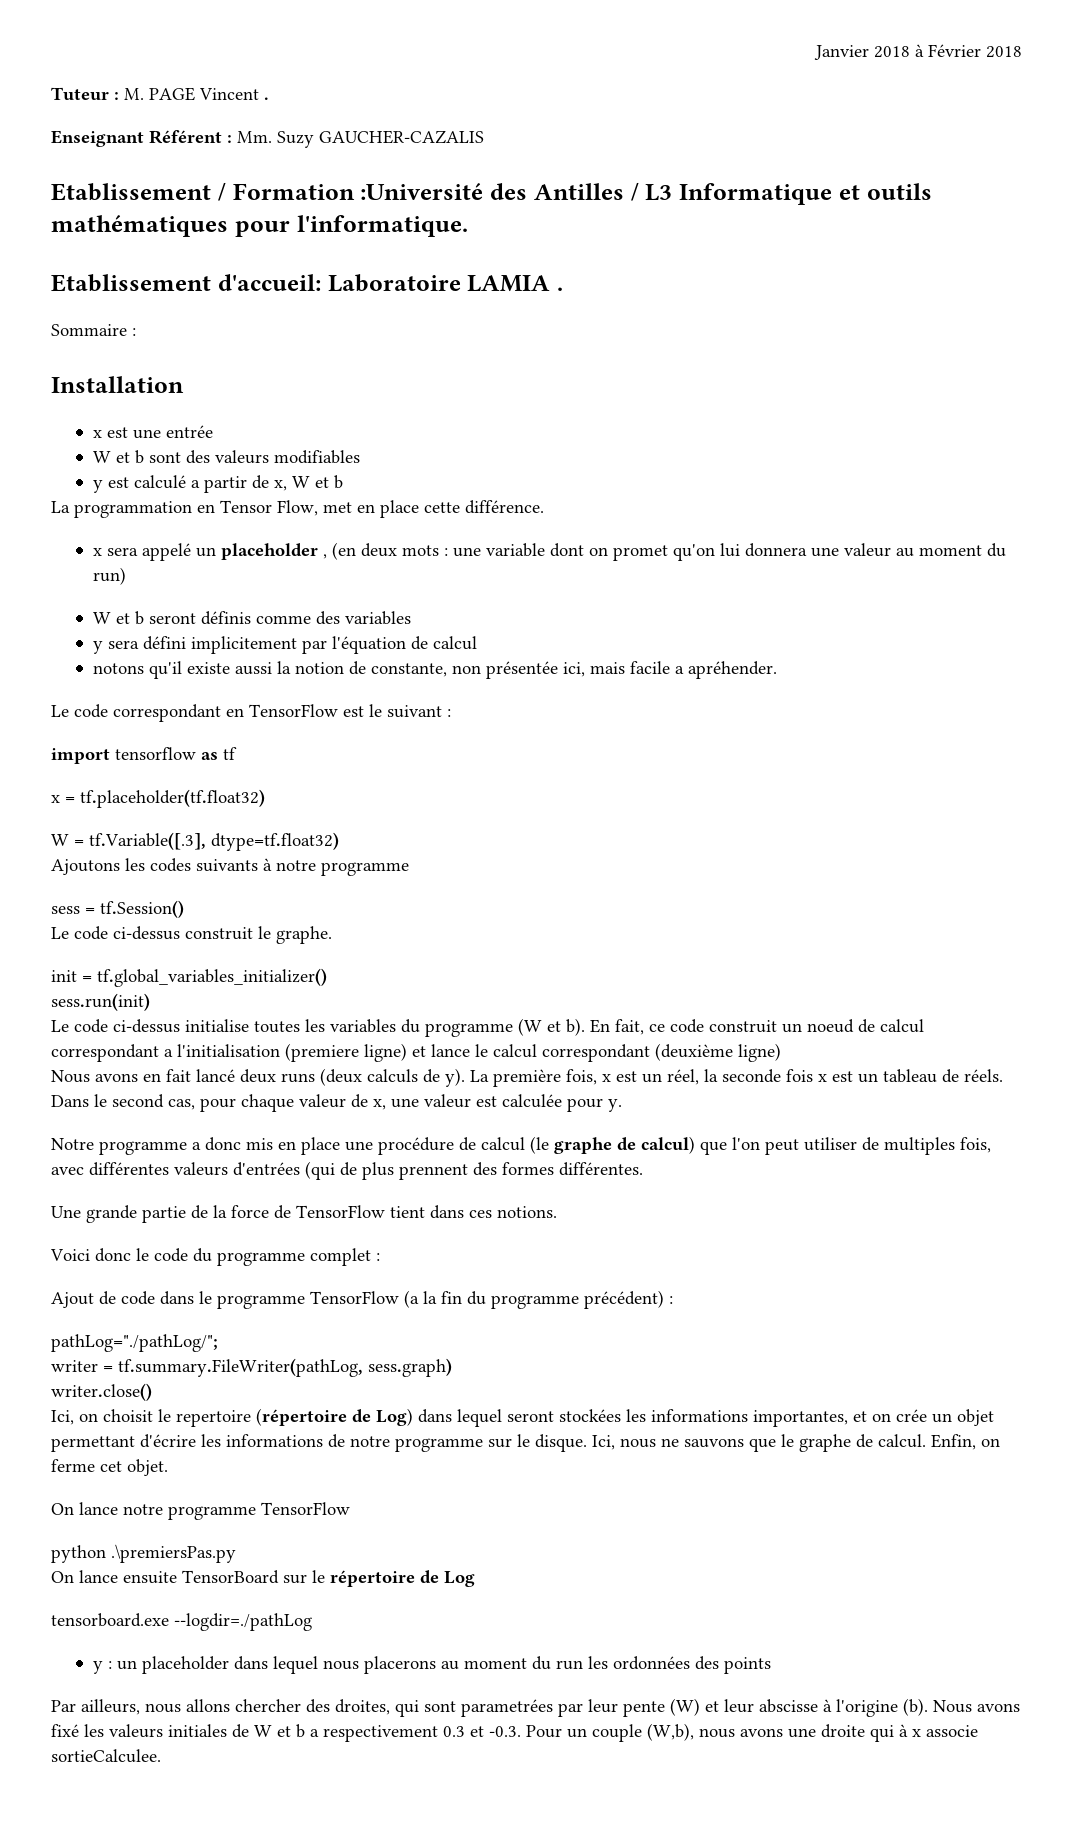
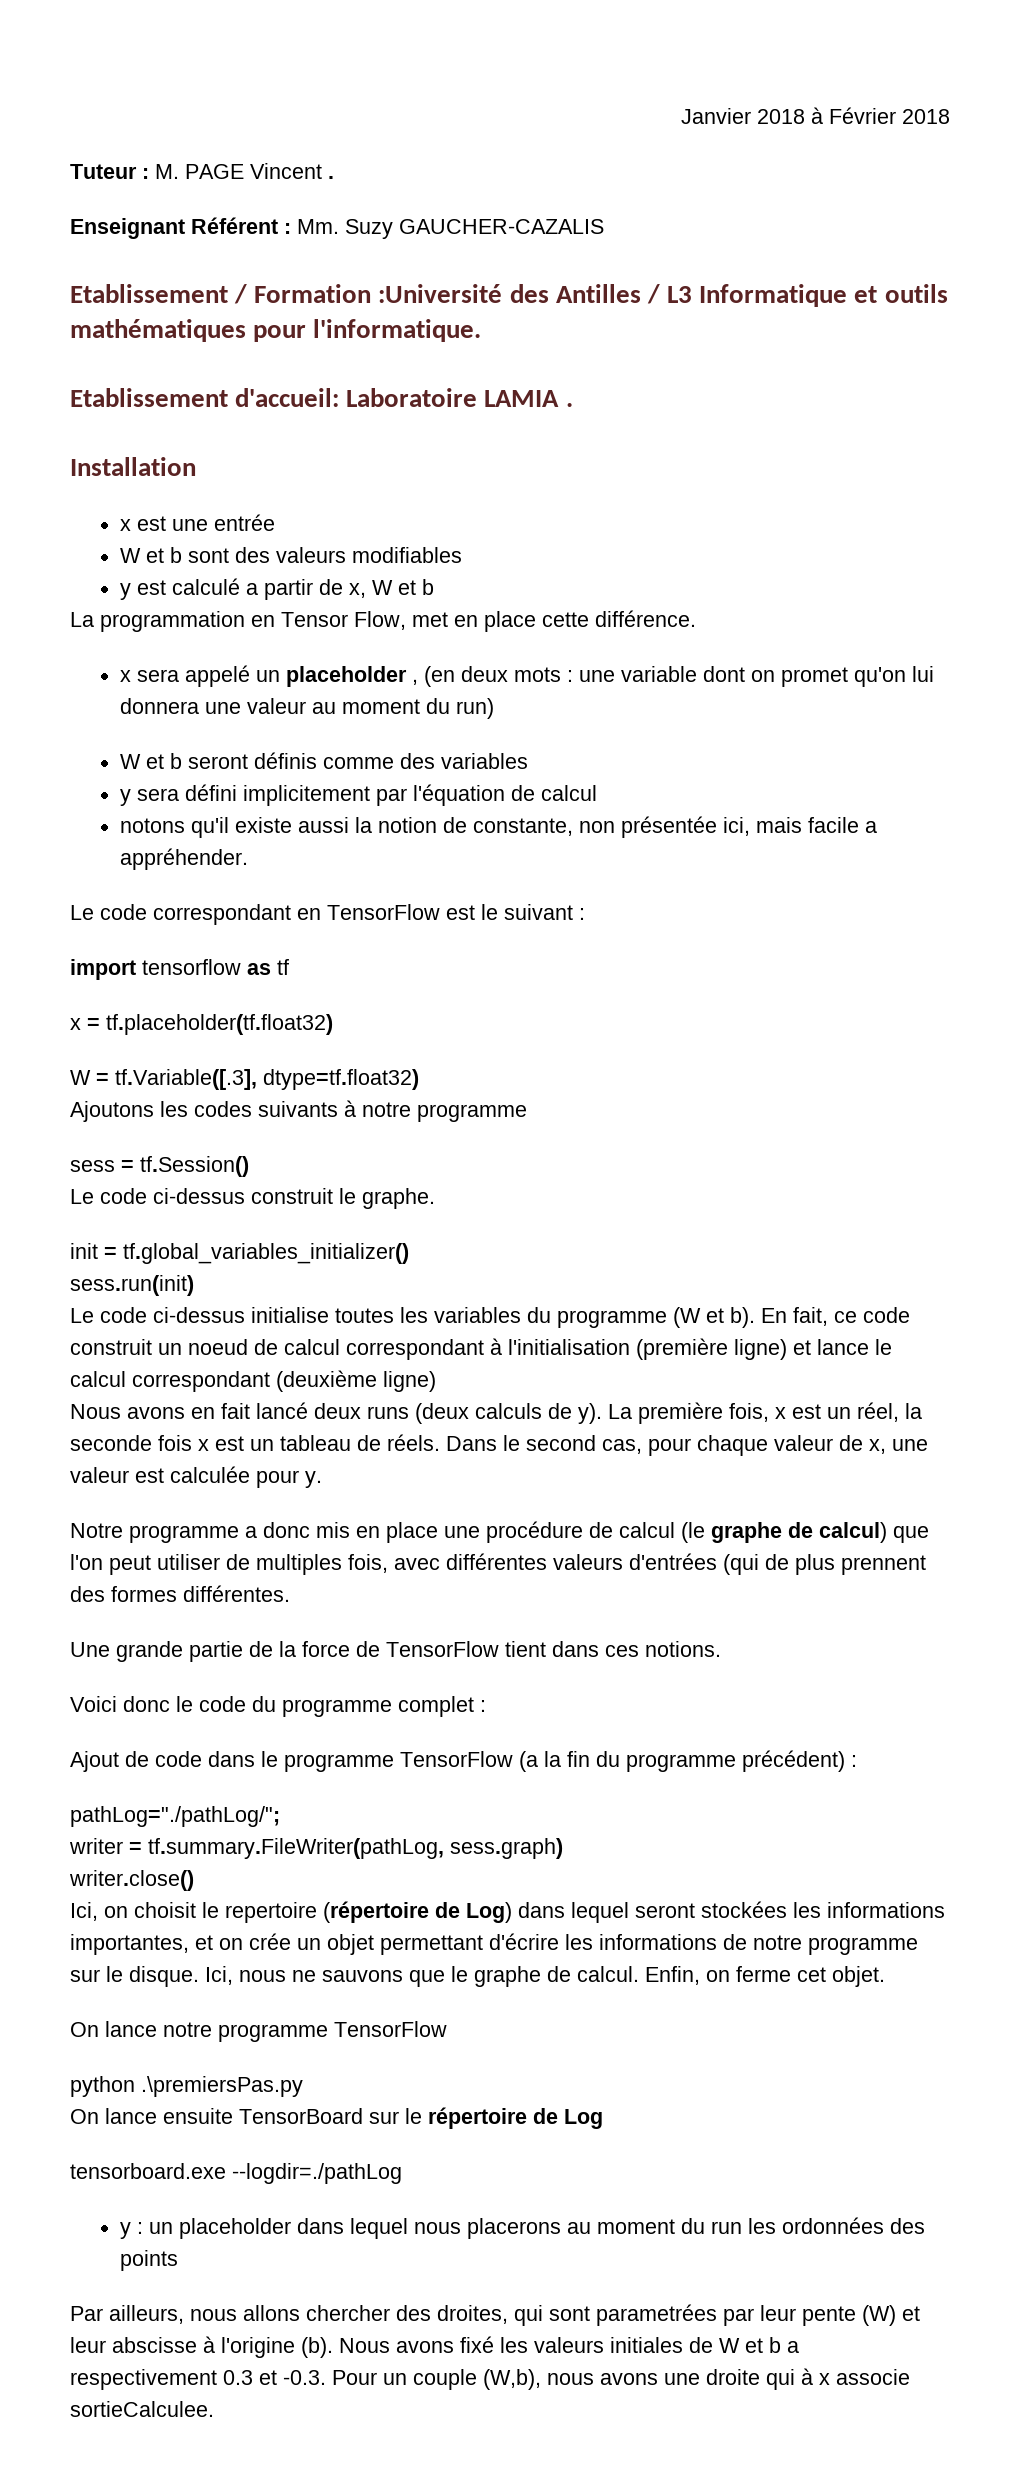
[51,324,136,336] // Sommaire : -> (573, 405) none
[687,661,777,679] apréhender. -> [120,848,249,870] appréhender.
[164,1043,359,1062] a l'initialisation (premiere -> [490,1338,728,1360] à l'initialisation (première

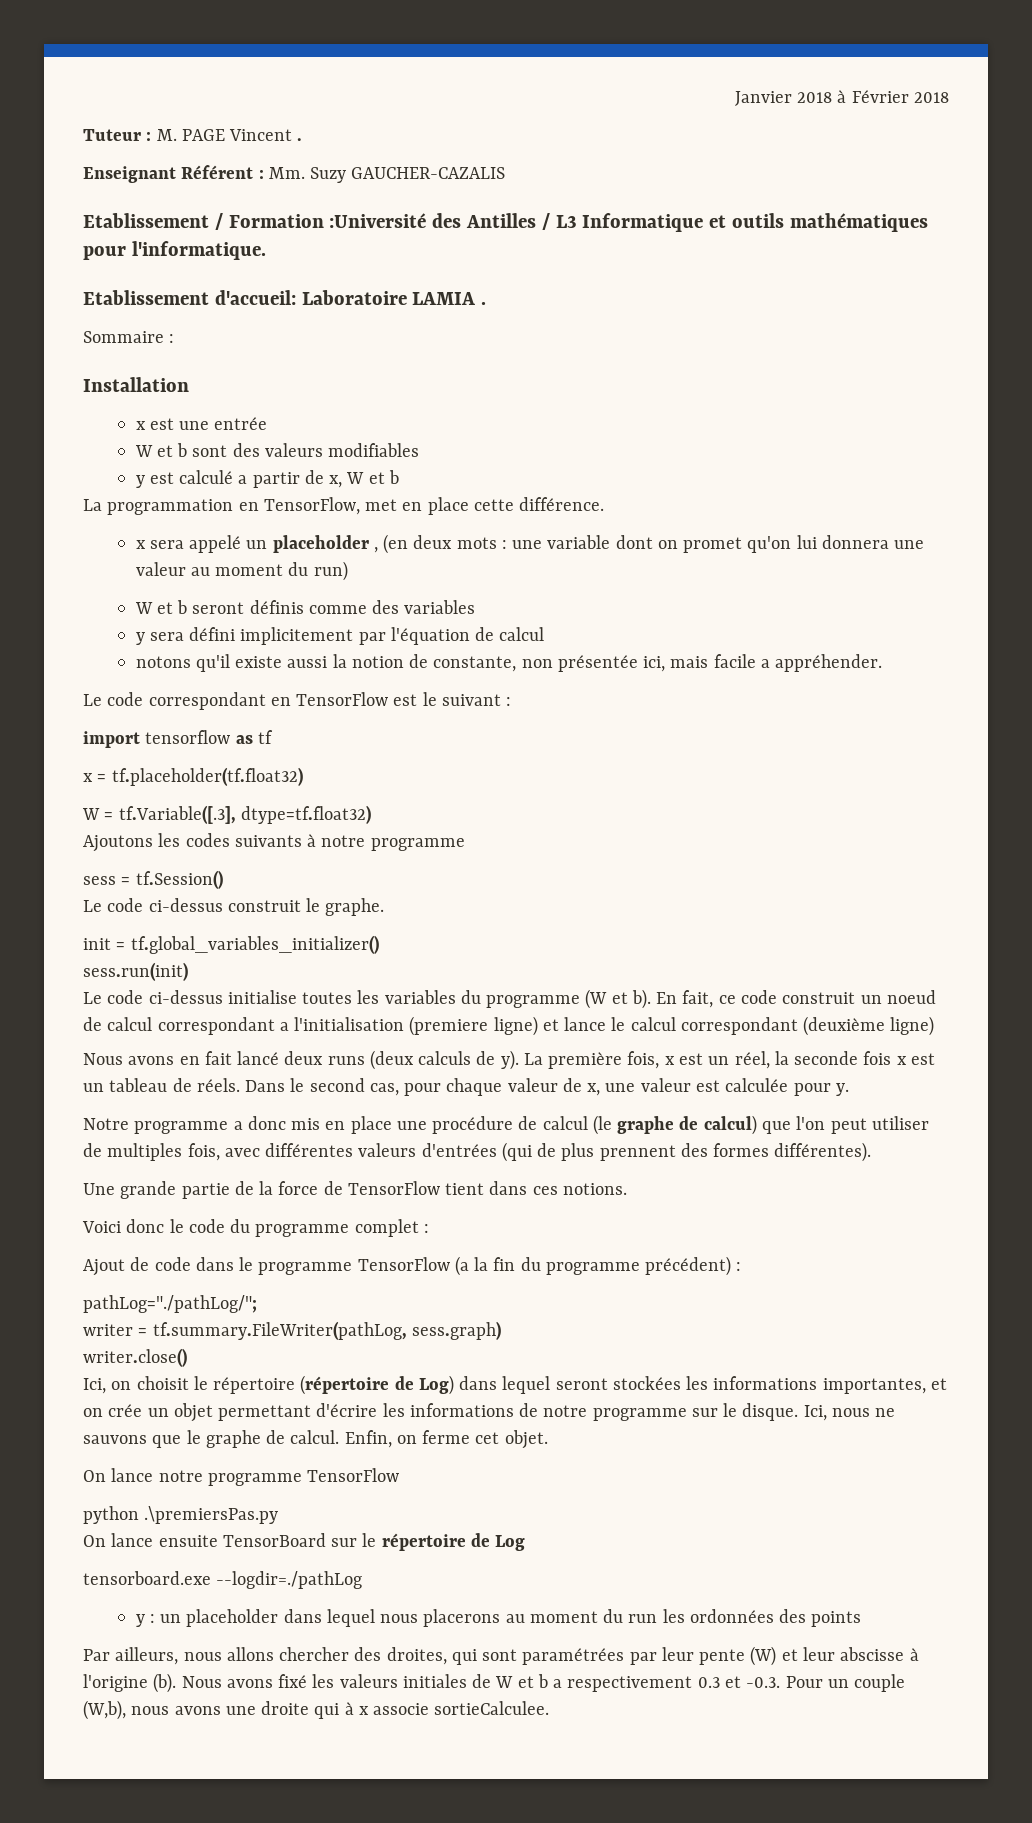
(573, 405) none -> [83,331,175,343] // Sommaire :
[281,611,406,630] Tensor Flow, -> [263,497,360,515] TensorFlow,
[490,1338,728,1360] à l'initialisation (première -> [279,1016,489,1036] a l'initialisation (premiere
[183,1585,290,1602] différentes. -> [774,1142,872,1162] différentes).
[225,1902,317,1923] repertoire -> [213,1377,296,1394] répertoire
[596,2304,717,2326] parametrées -> [522,1648,625,1665] paramétrées

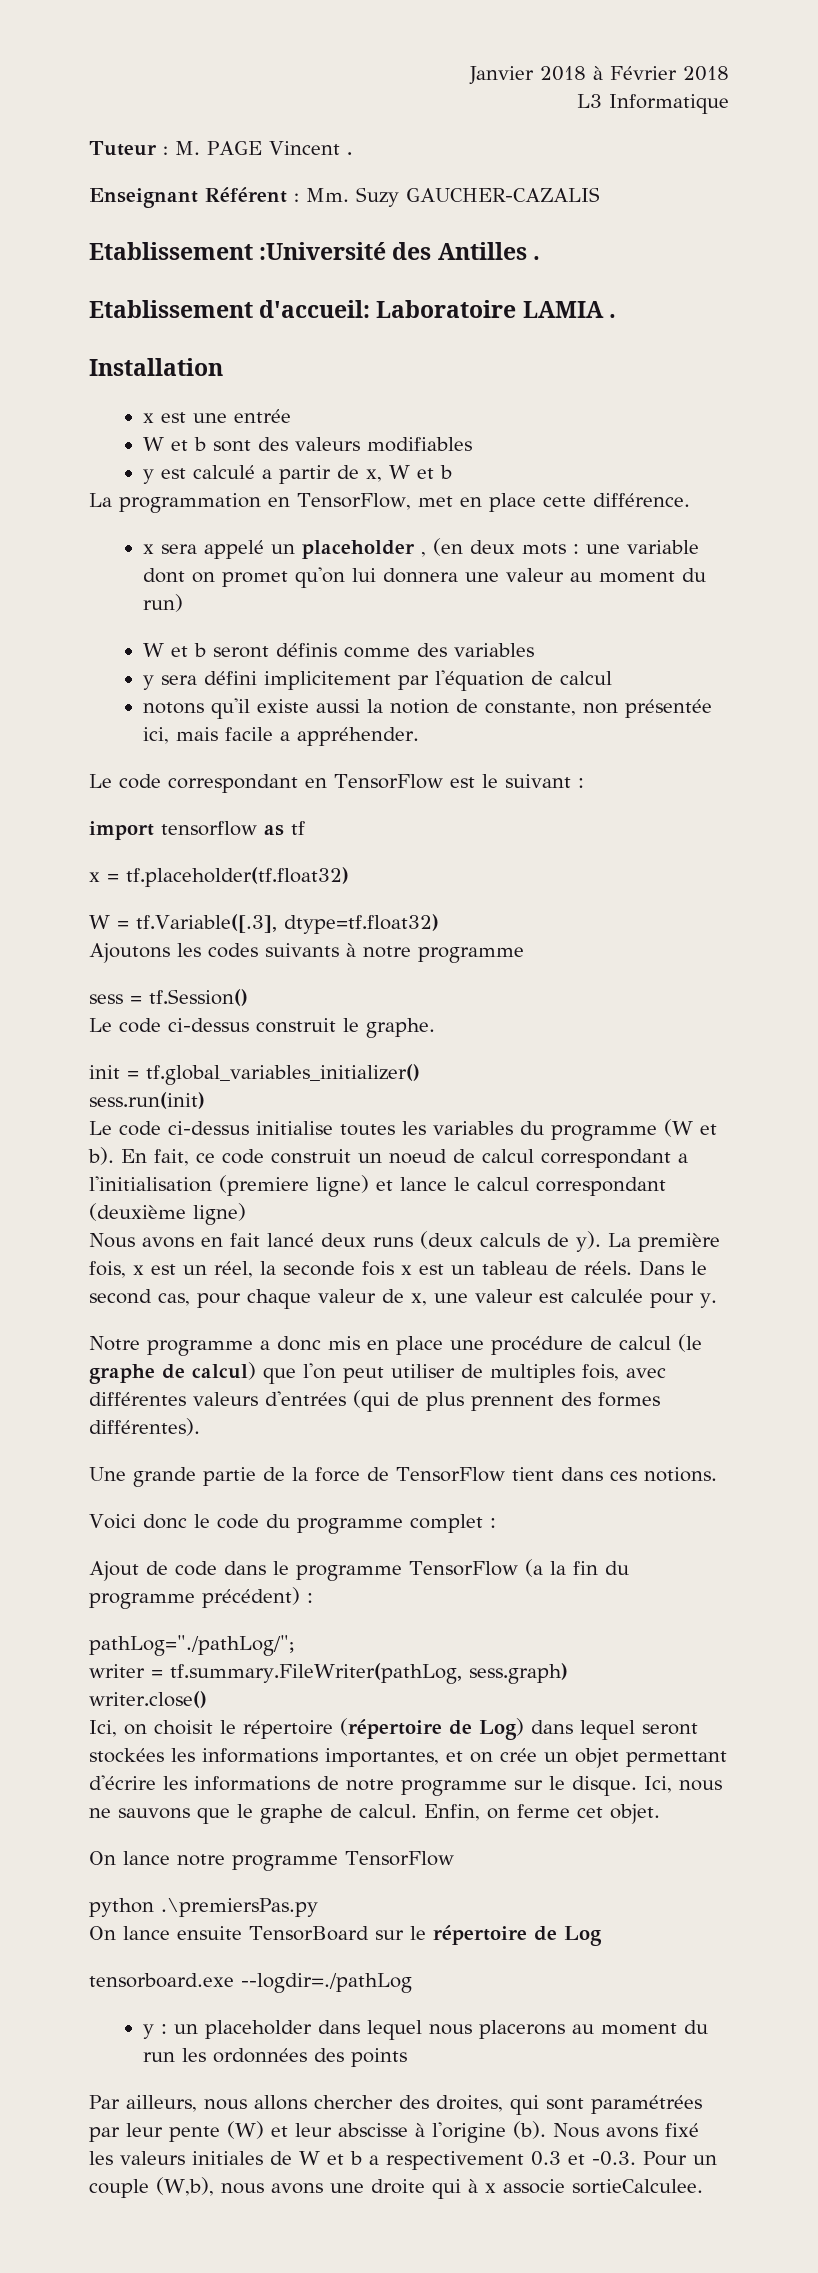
(949, 97) none -> [577,94,729,114] // L3 Informatique
[214,213,324,230] / Formation -> (253, 251) none
[541,213,928,232] [83,241,266,260] / L3 Informatique et outils mathématiques pour l'informatique. -> [532,256,540,260] .
[83,331,175,343] // Sommaire : -> (616, 316) none

